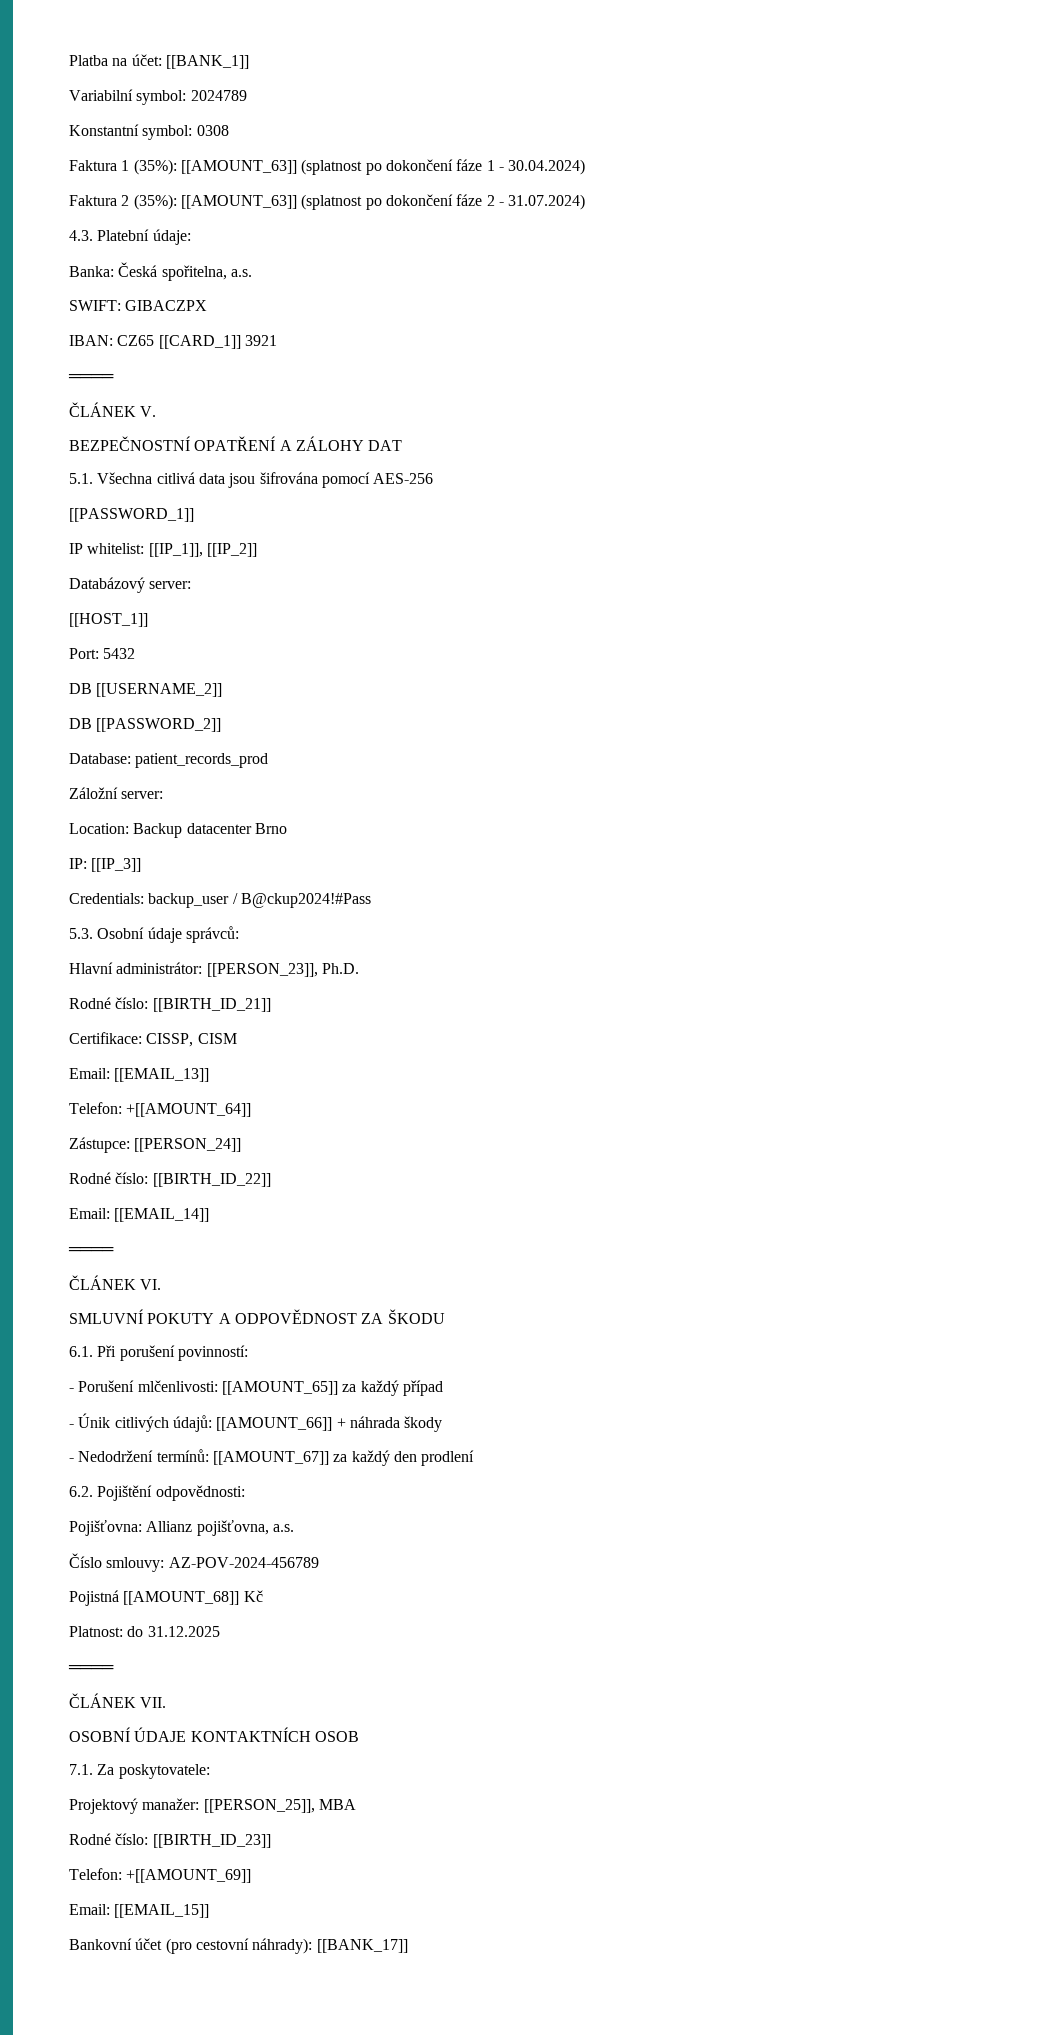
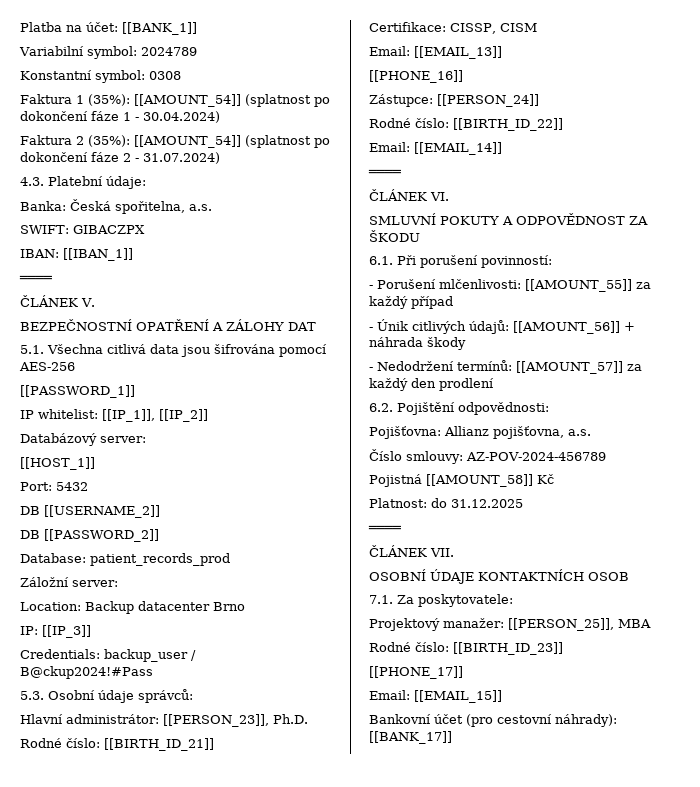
[180,160,297,174] [[AMOUNT_63]] -> [134,94,241,107] [[AMOUNT_54]]
[180,195,297,209] [[AMOUNT_63]] -> [134,135,241,148] [[AMOUNT_54]]
[117,335,277,349] CZ65 [[CARD_1]] 3921 -> [63,248,133,261] [[IBAN_1]]
[69,1102,252,1117] Telefon: +[[AMOUNT_64]] -> [369,70,463,83] [[PHONE_16]]
[221,1381,338,1395] [[AMOUNT_65]] -> [525,279,632,292] [[AMOUNT_55]]
[216,1417,333,1431] [[AMOUNT_66]] -> [513,321,620,334] [[AMOUNT_56]]
[212,1451,329,1465] [[AMOUNT_67]] -> [516,361,623,374] [[AMOUNT_57]]
[123,1591,240,1605] [[AMOUNT_68]] -> [426,474,533,487] [[AMOUNT_58]]
[69,1868,252,1883] Telefon: +[[AMOUNT_69]] -> [369,666,463,679] [[PHONE_17]]

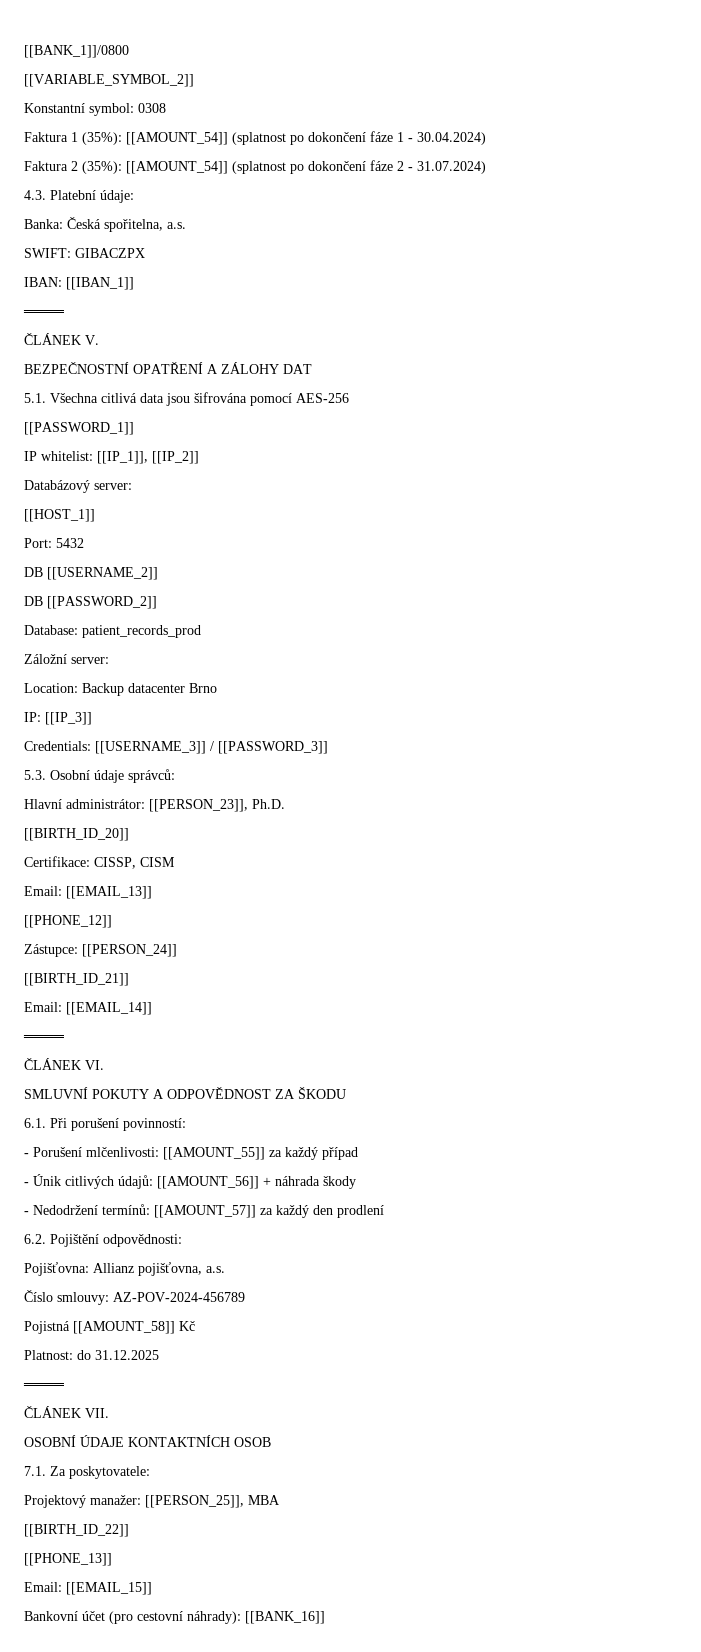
[20,22,197,35] [19,46,197,59] Platba na účet: [[BANK_1]] // Variabilní symbol: 2024789 -> [24,45,129,58] [24,74,194,87] [[BANK_1]]/0800 // [[VARIABLE_SYMBOL_2]]
[104,649,196,662] [20,666,153,679] backup_user / B@ckup2024!#Pass -> [95,741,328,754] [[USERNAME_3]] / [[PASSWORD_3]]
[20,738,214,751] Rodné číslo: [[BIRTH_ID_21]] -> [24,828,129,841] [[BIRTH_ID_20]]
[369,70,463,83] [[PHONE_16]] -> [24,915,112,928] [[PHONE_12]]
[369,118,563,131] Rodné číslo: [[BIRTH_ID_22]] -> [24,973,129,986] [[BIRTH_ID_21]]
[369,642,563,655] [369,666,463,679] Rodné číslo: [[BIRTH_ID_23]] // [[PHONE_17]] -> [24,1524,129,1537] [24,1553,112,1566] [[BIRTH_ID_22]] // [[PHONE_13]]
[369,731,452,744] [[BANK_17]] -> [245,1611,325,1624] [[BANK_16]]

